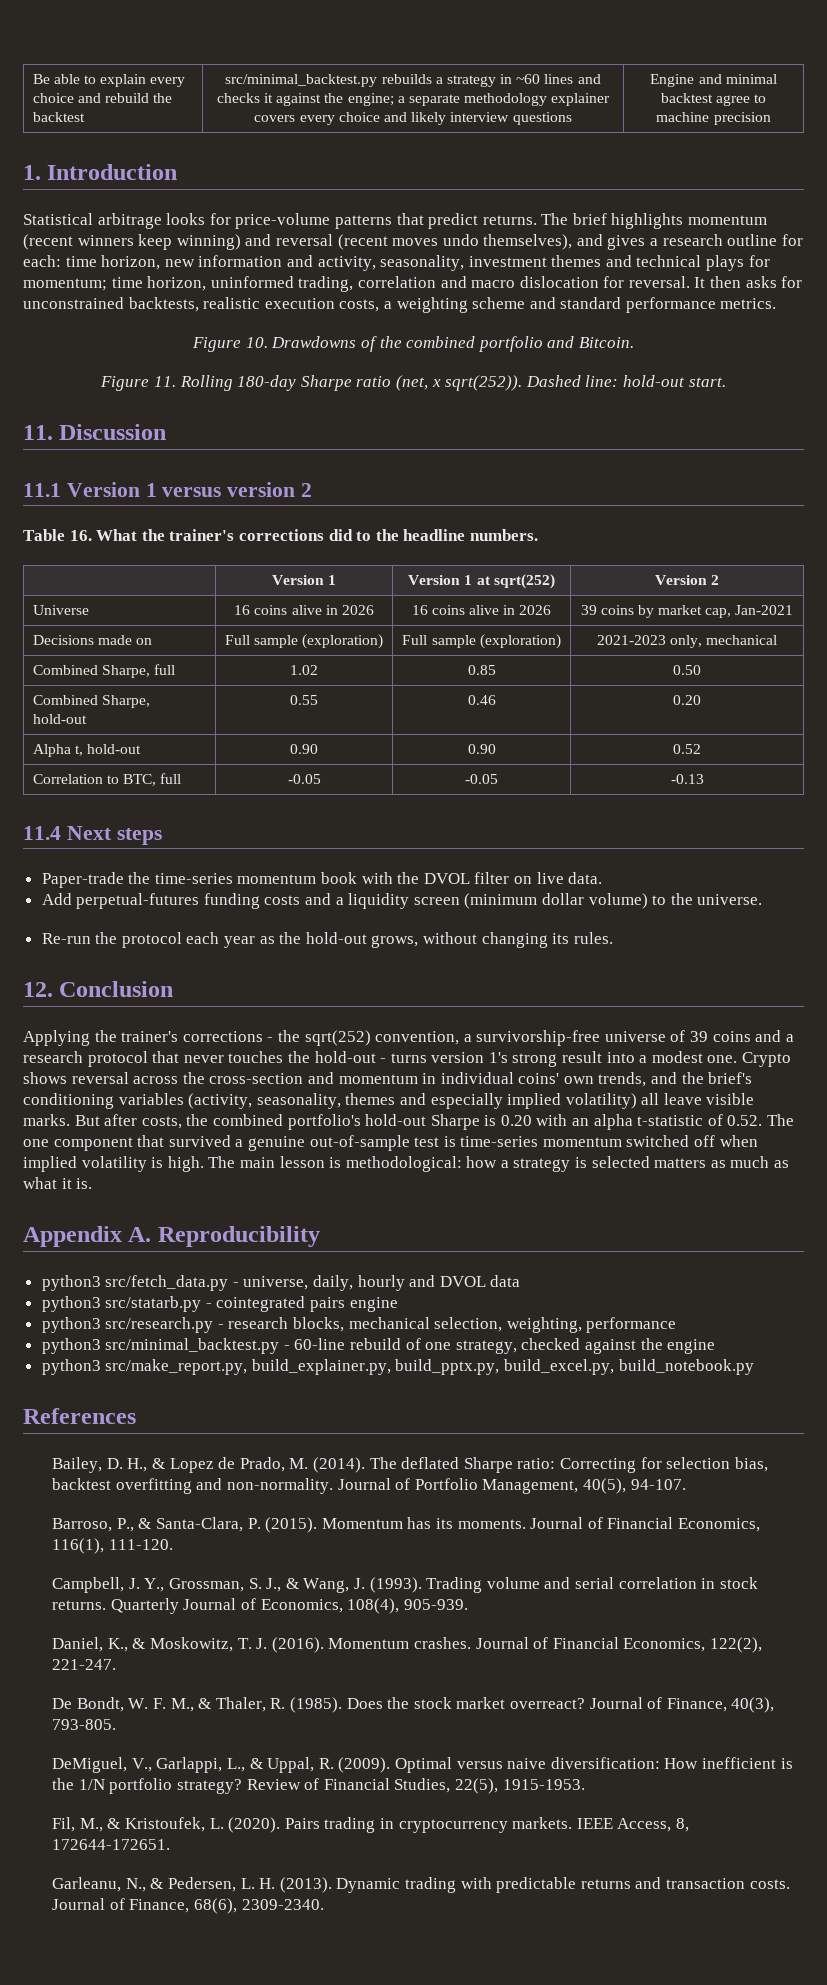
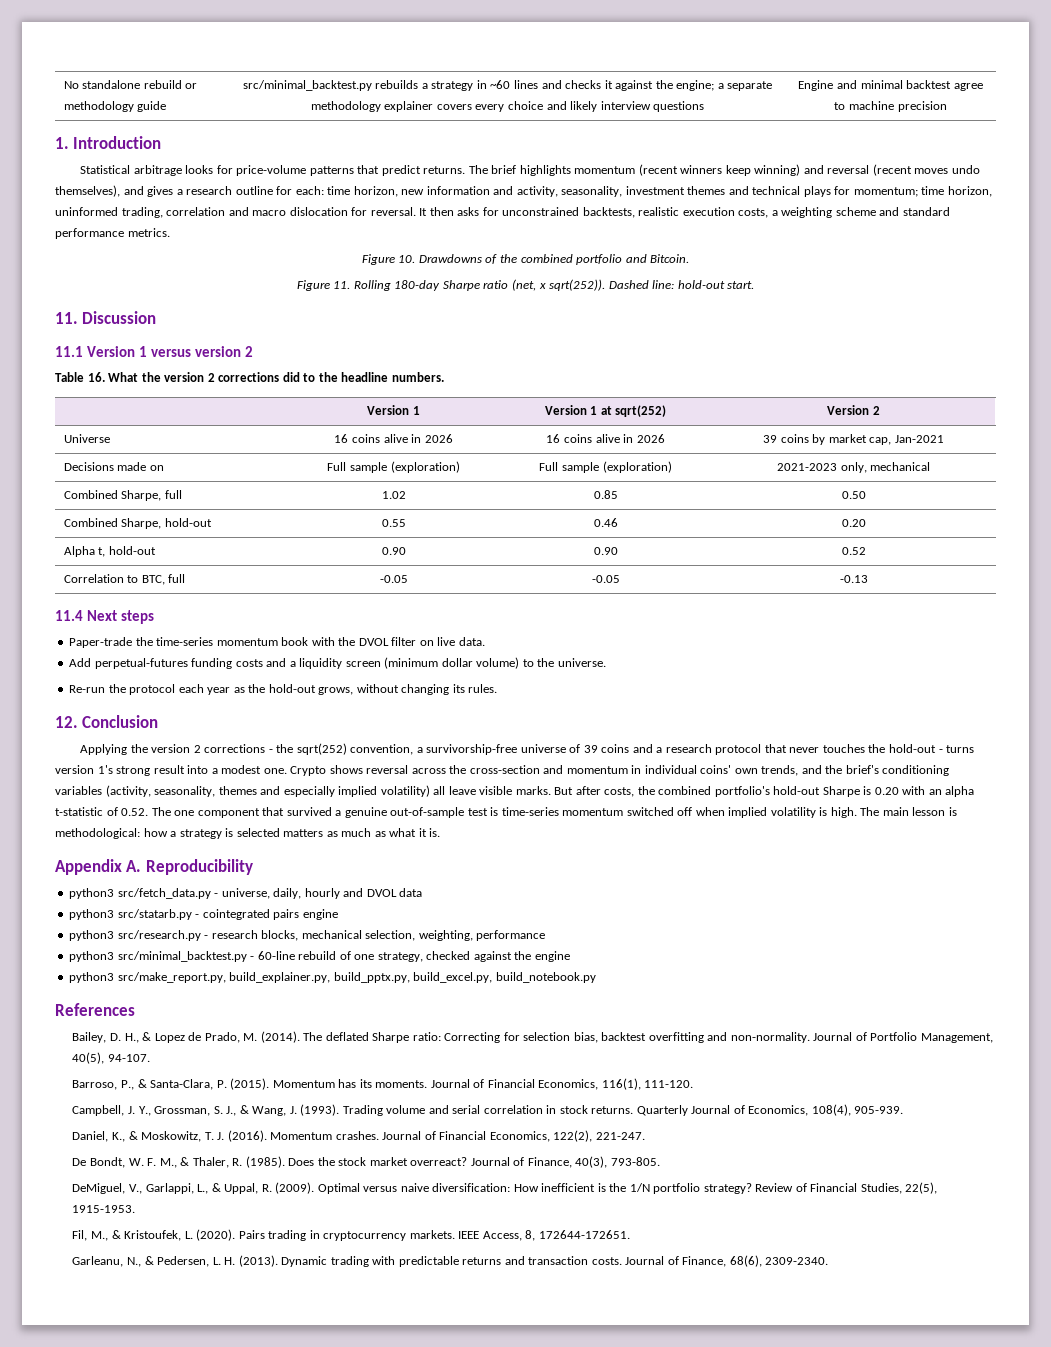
[32,74,186,87] [32,93,173,103] [32,112,85,122] Be able to explain every choice and rebuild the backtest -> [63,80,198,89] [63,101,167,112] No standalone rebuild or methodology guide
[169,529,235,541] trainer's -> [164,372,215,382] version 2
[121,1031,179,1042] trainer's -> [151,744,201,753] version 2

